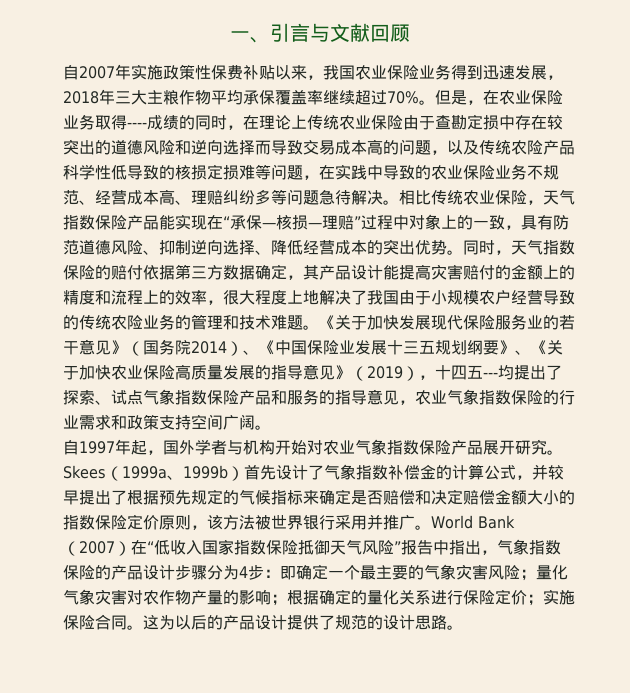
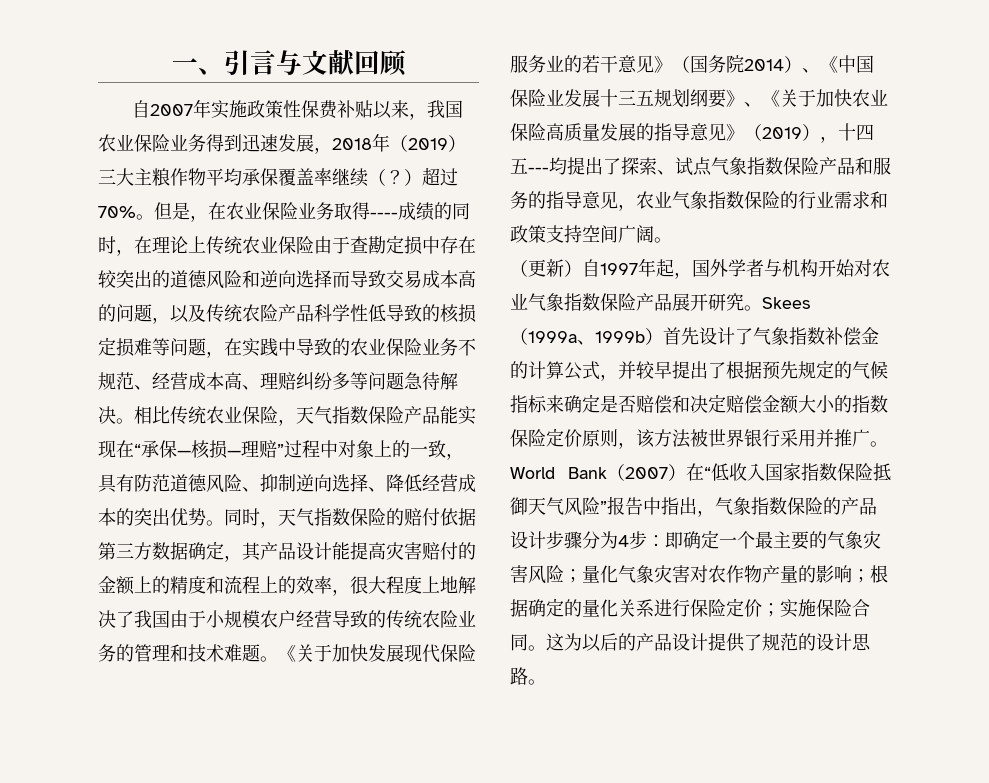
(115, 97) none -> [390,135,466,152] （2019）
(355, 97) none -> [368,169,422,186] （？）
(271, 427) none -> [510,259,582,277] （更新）

